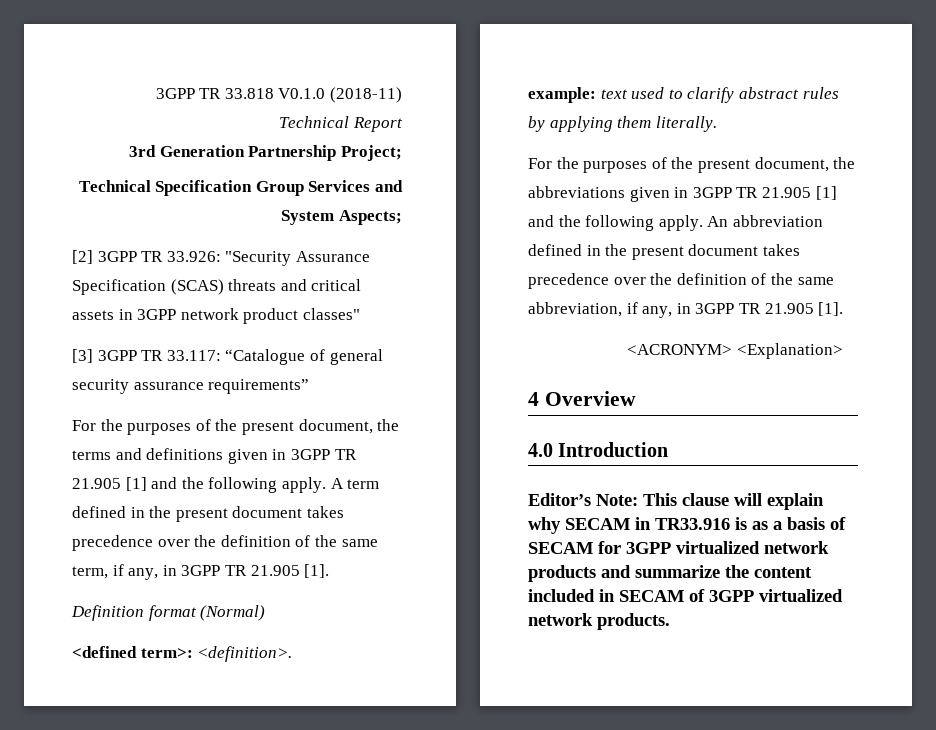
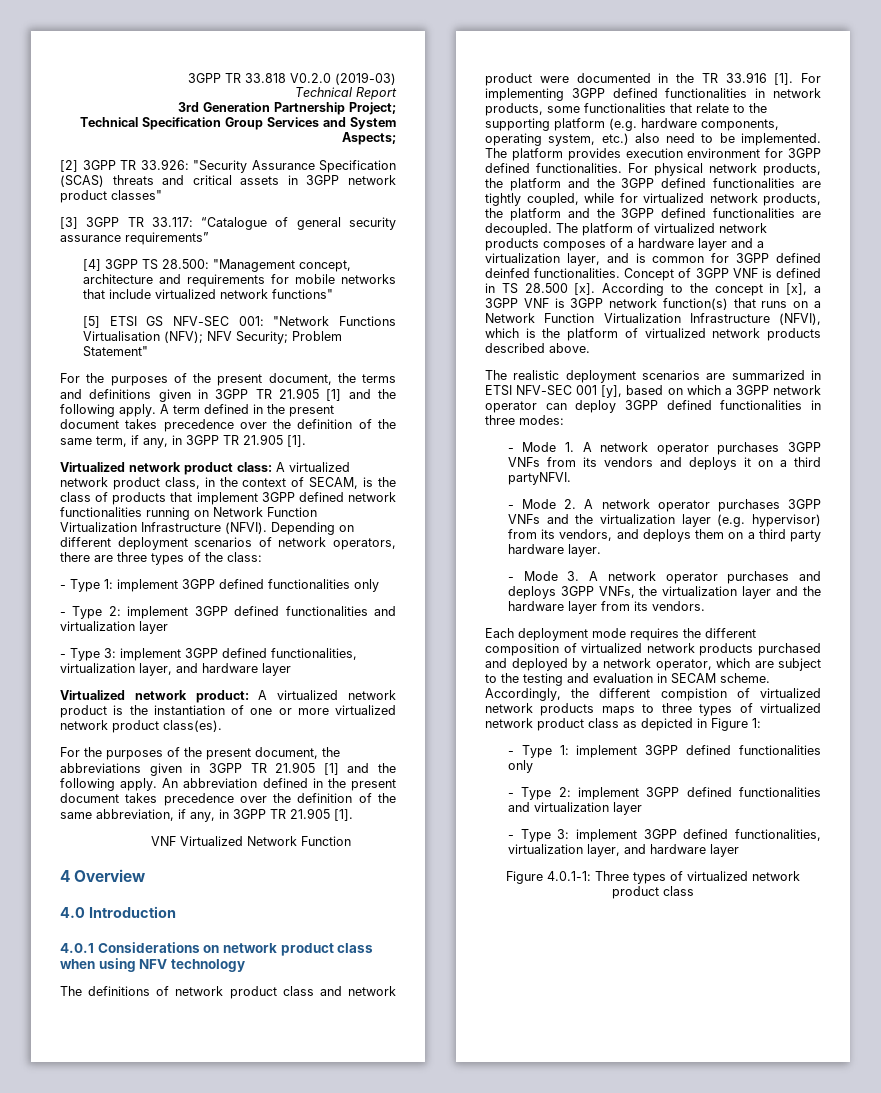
[278,87,402,103] V0.1.0 (2018-11) -> [290,72,396,85] V0.2.0 (2019-03)
(310, 386) none -> [82,259,351,272] [82,274,396,287] [82,289,333,299] [82,316,396,328] [82,331,342,344] [82,346,148,357] // [4] 3GPP TS 28.500: "Management concept, architecture and requirements for mobile networks that include virtualized network functions" // [5] ETSI GS NFV-SEC 001: "Network Functions Virtualisation (NFV); NFV Security; Problem Statement"
[71,605,266,621] [72,646,293,662] [528,87,839,103] [528,116,717,132] Definition format (Normal) // <defined term>: <definition>. // example: text used to clarify abstract rules by applying them literally. -> [60,462,350,475] [60,477,396,490] [60,492,397,505] [60,507,317,520] [60,522,354,535] [60,537,396,550] [60,552,262,565] [60,579,379,592] [60,606,396,619] [60,621,168,634] [60,648,357,661] [60,663,291,676] [60,690,397,703] [60,705,396,718] [60,720,222,733] Virtualized network product class: A virtualized network product class, in the context of SECAM, is the class of products that implement 3GPP defined network functionalities running on Network Function Virtualization Infrastructure (NFVI). Depending on different deployment scenarios of network operators, there are three types of the class: // - Type 1: implement 3GPP defined functionalities only // - Type 2: implement 3GPP defined functionalities and virtualization layer // - Type 3: implement 3GPP defined functionalities, virtualization layer, and hardware layer // Virtualized network product: A virtualized network product is the instantiation of one or more virtualized network product class(es).
[627,343,843,359] <ACRONYM> <Explanation> -> [151,836,352,846] VNF Virtualized Network Function
[528,493,824,510] [528,517,846,534] [528,541,829,554] [528,565,812,582] [528,589,843,602] [528,613,670,630] Editor’s Note: This clause will explain why SECAM in TR33.916 is as a basis of SECAM for 3GPP virtualized network products and summarize the content included in SECAM of 3GPP virtualized network products. -> [60,942,374,956] [60,958,245,972] [60,986,396,999] [485,72,821,86] [485,88,821,101] [485,103,767,116] [485,118,779,131] [485,133,821,146] [485,148,821,161] [485,163,821,176] [485,178,821,191] [485,193,821,206] [485,208,821,221] [485,223,767,236] [485,238,764,251] [485,253,821,266] [485,268,821,281] [485,283,821,296] [485,298,821,310] [485,313,821,325] [485,328,821,341] [485,343,590,353] [485,370,821,383] [485,385,821,398] [485,400,821,413] [485,415,564,425] [507,442,821,455] [507,457,821,470] [507,472,571,485] [507,499,821,512] [507,514,821,527] [507,529,821,542] [507,544,601,557] [507,571,821,584] [507,586,821,599] [507,601,705,614] [485,628,756,641] [485,643,821,656] [485,658,821,671] [485,673,770,686] [485,688,821,701] [485,703,821,716] [485,718,761,731] [507,745,821,758] [507,760,533,773] [507,787,821,800] [507,802,642,815] [507,829,821,842] [507,844,739,857] [506,871,800,884] [612,886,694,899] 4.0.1 Considerations on network product class when using NFV technology // The definitions of network product class and network product were documented in the TR 33.916 [1]. For implementing 3GPP defined functionalities in network products, some functionalities that relate to the supporting platform (e.g. hardware components, operating system, etc.) also need to be implemented. The platform provides execution environment for 3GPP defined functionalities. For physical network products, the platform and the 3GPP defined functionalities are tightly coupled, while for virtualized network products, the platform and the 3GPP defined functionalities are decoupled. The platform of virtualized network products composes of a hardware layer and a virtualization layer, and is common for 3GPP defined deinfed functionalities. Concept of 3GPP VNF is defined in TS 28.500 [x]. According to the concept in [x], a 3GPP VNF is 3GPP network function(s) that runs on a Network Function Virtualization Infrastructure (NFVI), which is the platform of virtualized network products described above. // The realistic deployment scenarios are summarized in ETSI NFV-SEC 001 [y], based on which a 3GPP network operator can deploy 3GPP defined functionalities in three modes: // - Mode 1. A network operator purchases 3GPP VNFs from its vendors and deploys it on a third partyNFVI. // - Mode 2. A network operator purchases 3GPP VNFs and the virtualization layer (e.g. hypervisor) from its vendors, and deploys them on a third party hardware layer. // - Mode 3. A network operator purchases and deploys 3GPP VNFs, the virtualization layer and the hardware layer from its vendors. // Each deployment mode requires the different composition of virtualized network products purchased and deployed by a network operator, which are subject to the testing and evaluation in SECAM scheme. Accordingly, the different compistion of virtualized network products maps to three types of virtualized network product class as depicted in Figure 1: // - Type 1: implement 3GPP defined functionalities only // - Type 2: implement 3GPP defined functionalities and virtualization layer // - Type 3: implement 3GPP defined functionalities, virtualization layer, and hardware layer // Figure 4.0.1-1: Three types of virtualized network product class

